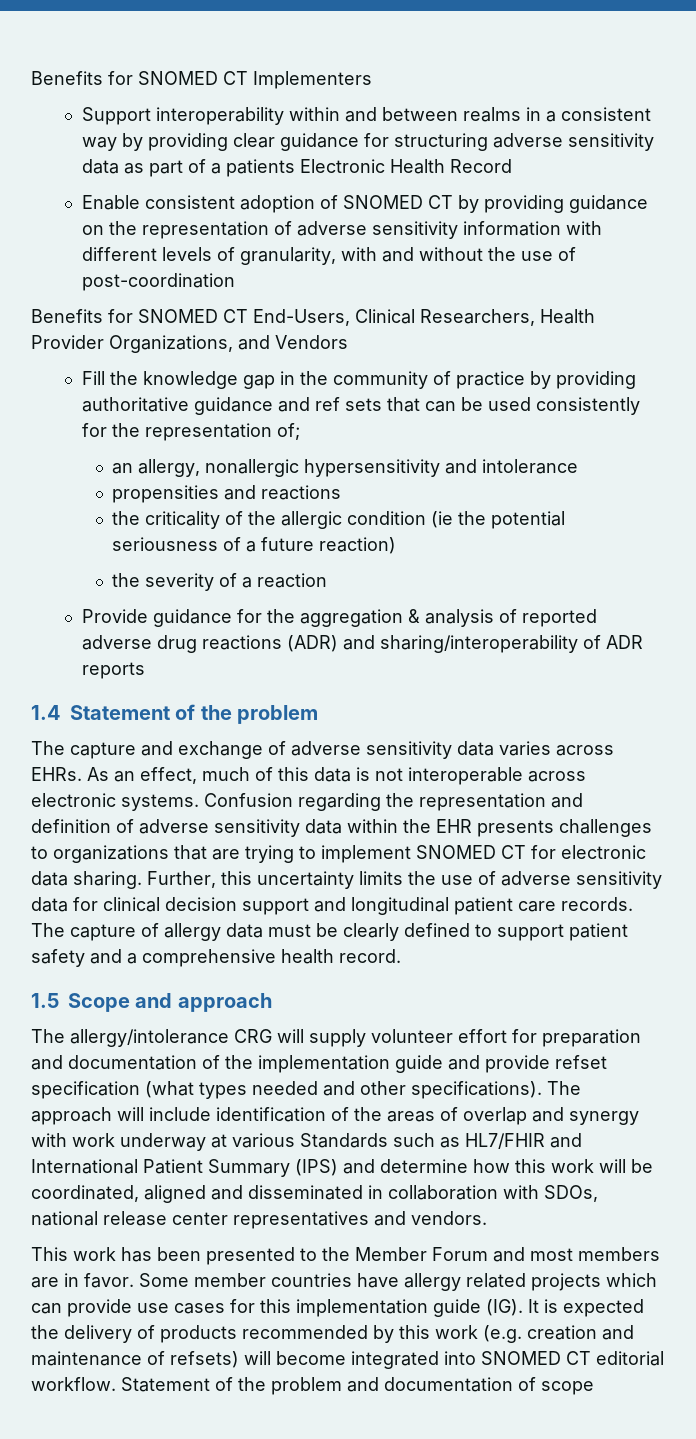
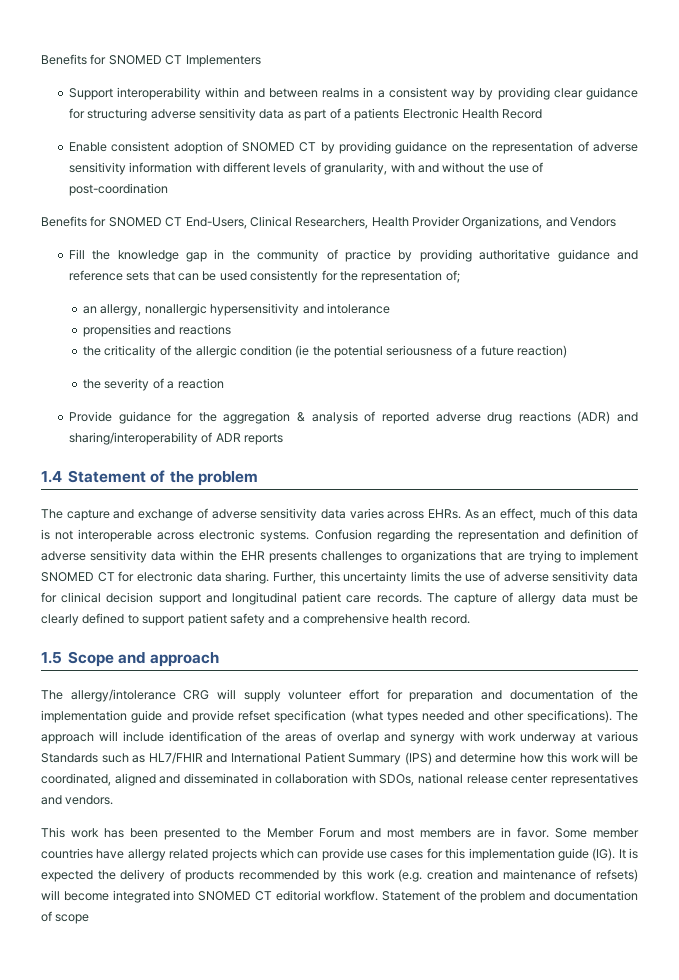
[314,397,340,411] ref -> [68,270,123,281] reference

